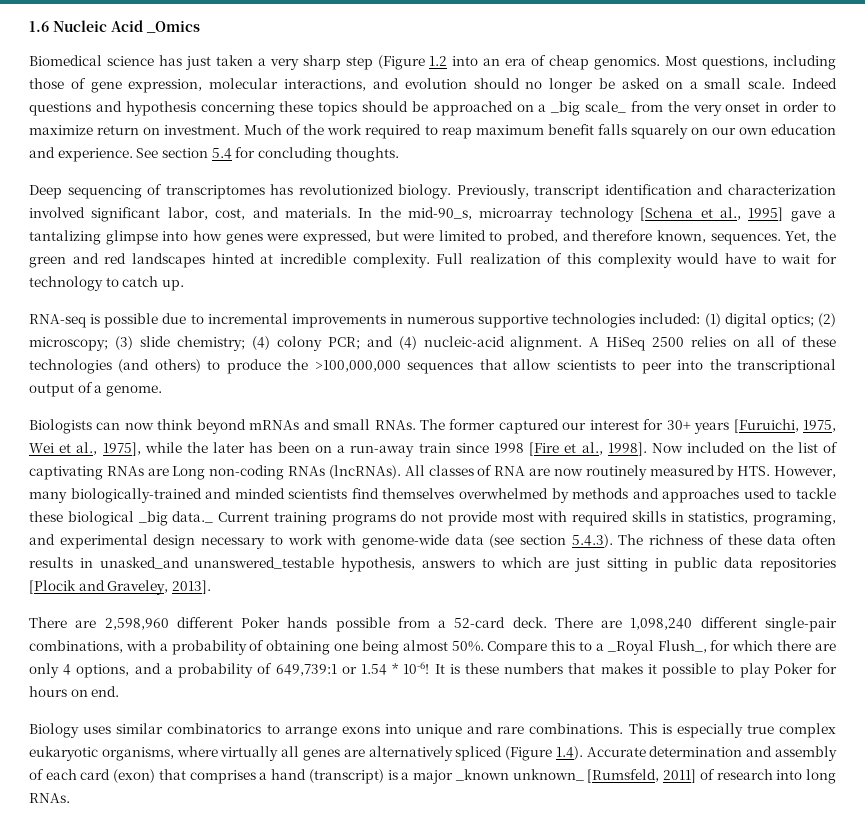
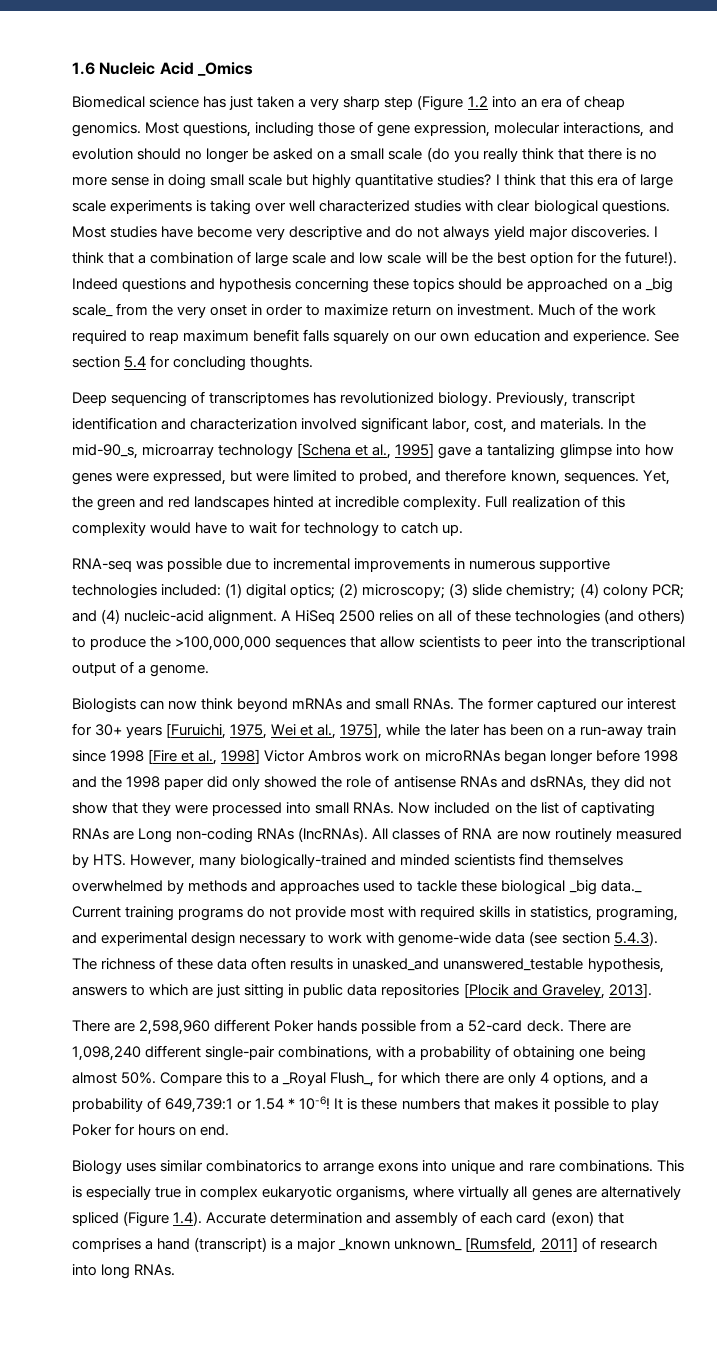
[748,78,786,89] scale. -> [388,147,657,162] [72,173,673,189] [72,200,670,215] [72,226,658,240] [72,251,677,267] scale (do you really think that there is no more sense in doing small scale but highly quantitative studies? I think that this era of large scale experiments is taking over well characterized studies with clear biological questions. Most studies have become very descriptive and do not always yield major discoveries. I think that a combination of large scale and low scale will be the best option for the future!).
[90,314,101,324] is -> [136,560,164,570] was
[607,442,647,456] 1998]. -> [221,749,678,765] [72,775,671,791] [72,802,395,816] 1998] Victor Ambros work on microRNAs began longer before 1998 and the 1998 paper did only showed the role of antisense RNAs and dsRNAs, they did not show that they were processed into small RNAs.
(774, 729) none -> [185,1186,197,1197] in

